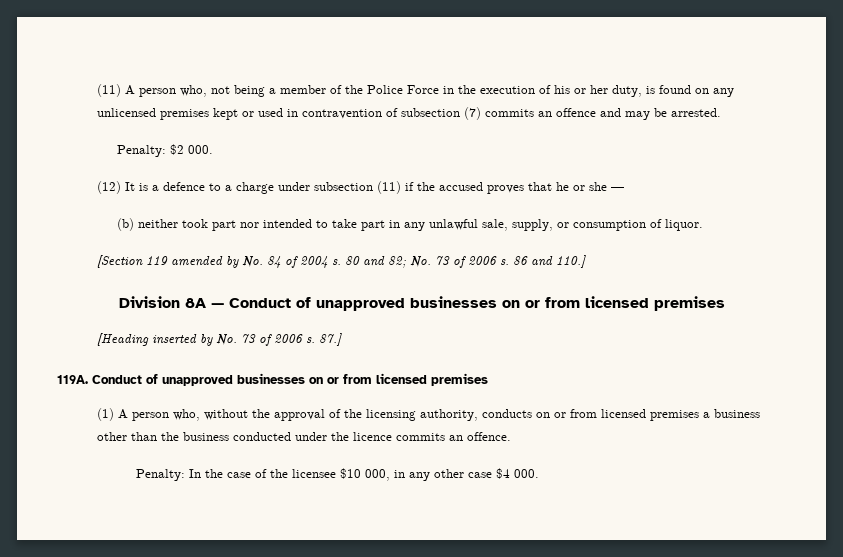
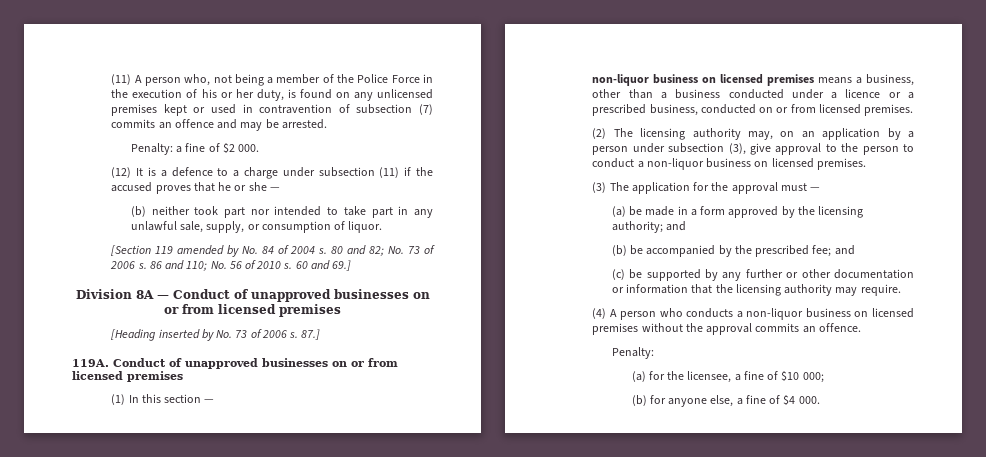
(166, 151) none -> [176,143,220,153] a fine of
[555,255,586,268] 110.] -> [186,260,352,271] 110; No. 56 of 2010 s. 60 and 69.]
[117,409,760,421] [96,432,511,441] [136,468,493,481] A person who, without the approval of the licensing authority, conducts on or from licensed premises a business other than the business conducted under the licence commits an offence. // Penalty: In the case of the licensee $10 000, in any other case -> [128,394,215,403] [592,74,914,86] [592,89,914,99] [592,104,913,116] [592,128,914,140] [592,143,914,155] [592,158,866,170] [592,182,820,194] [611,206,864,218] [611,221,687,233] [611,245,855,257] [611,269,914,281] [611,284,901,296] [592,308,914,320] [592,323,861,335] [611,347,654,359] [631,371,824,383] [631,395,781,407] In this section — // non-liquor business on licensed premises means a business, other than a business conducted under a licence or a prescribed business, conducted on or from licensed premises. // (2) The licensing authority may, on an application by a person under subsection (3), give approval to the person to conduct a non-liquor business on licensed premises. // (3) The application for the approval must — // (a) be made in a form approved by the licensing authority; and // (b) be accompanied by the prescribed fee; and // (c) be supported by any further or other documentation or information that the licensing authority may require. // (4) A person who conducts a non-liquor business on licensed premises without the approval commits an offence. // Penalty: // (a) for the licensee, a fine of $10 000; // (b) for anyone else, a fine of

